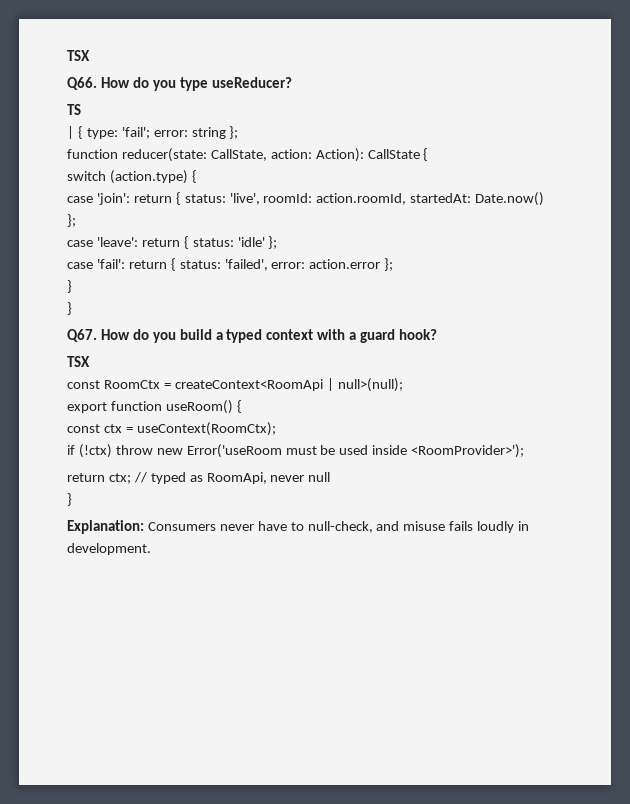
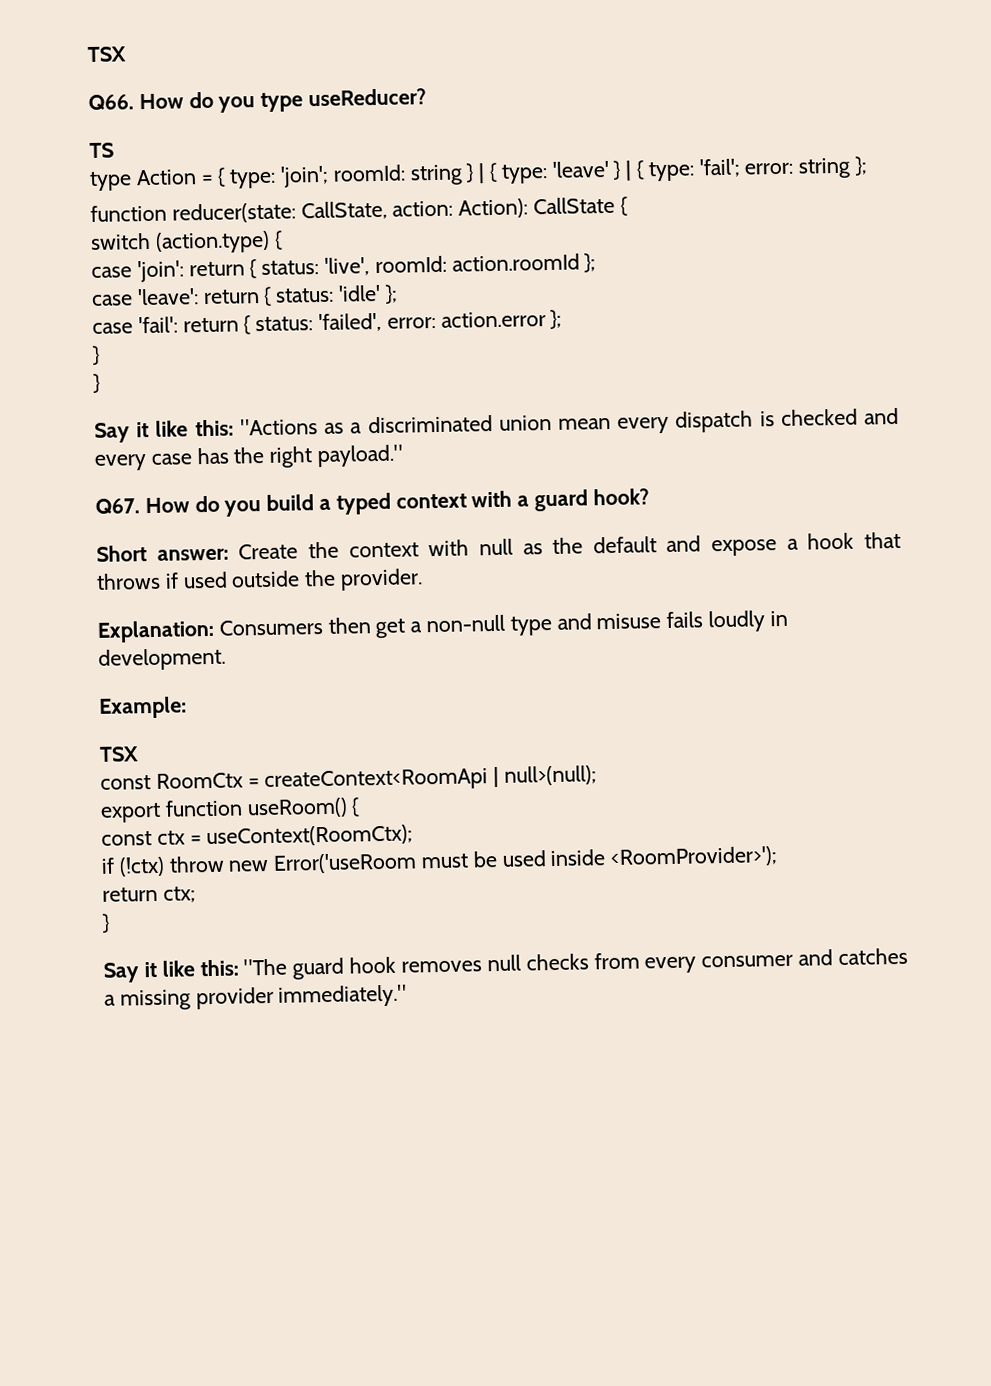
(81, 109) none -> [89,160,623,191] type Action = { type: 'join'; roomId: string } | { type: 'leave' }
[316,192,545,206] action.roomId, startedAt: Date.now() -> [451,253,580,272] action.roomId
(72, 308) none -> [94,407,899,443] [94,444,405,471] // Say it like this: "Actions as a discriminated union mean every dispatch is checked and every case has the right payload."
(438, 334) none -> [96,531,901,562] [96,568,424,591] [97,610,788,643] [98,647,226,671] [99,696,187,719] // Short answer: Create the context with null as the default and expose a hook that throws if used outside the provider. // Explanation: Consumers then get a non-null type and misuse fails loudly in development. // Example:
[133,472,331,484] [67,493,72,506] [67,520,530,534] [67,543,151,555] // typed as RoomApi, never null // } // Explanation: Consumers never have to null-check, and misuse fails loudly in development. -> [102,913,111,933] [103,947,908,983] [104,984,408,1011] // } // Say it like this: "The guard hook removes null checks from every consumer and catches a missing provider immediately."

